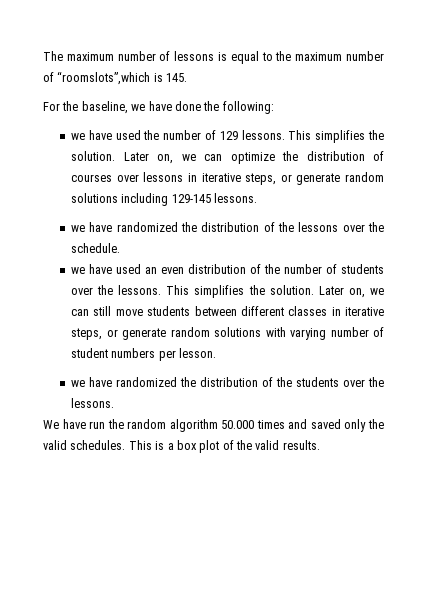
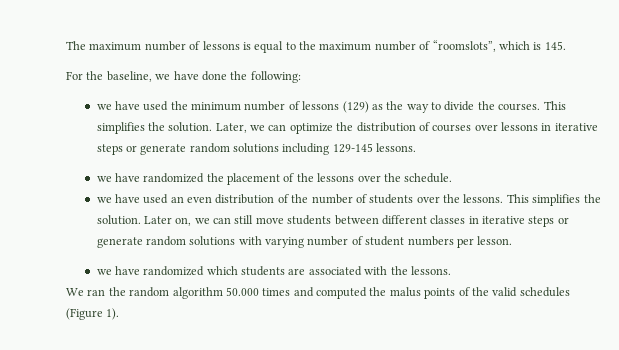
[57,71,151,85] “roomslots”,which -> [432,40,530,52] “roomslots”, which
[163,130,384,143] [71,151,174,164] number of 129 lessons. This simplifies the solution. Later on, -> [191,101,566,113] [96,122,247,134] minimum number of lessons (129) as the way to divide the courses. This simplifies the solution. Later,
[245,173,277,185] steps, -> [96,144,123,155] steps
[201,222,260,232] distribution -> [227,173,281,185] placement
[71,328,103,340] steps, -> [528,216,555,227] steps
[180,377,366,387] the distribution of the students over -> [206,266,388,276] which students are associated with
[62,419,106,429] have run -> [87,289,106,296] ran
[310,419,385,432] [43,440,320,453] saved only the valid schedules. This is a box plot of the valid results. -> [316,287,570,299] [66,308,120,320] computed the malus points of the valid schedules (Figure 1).

